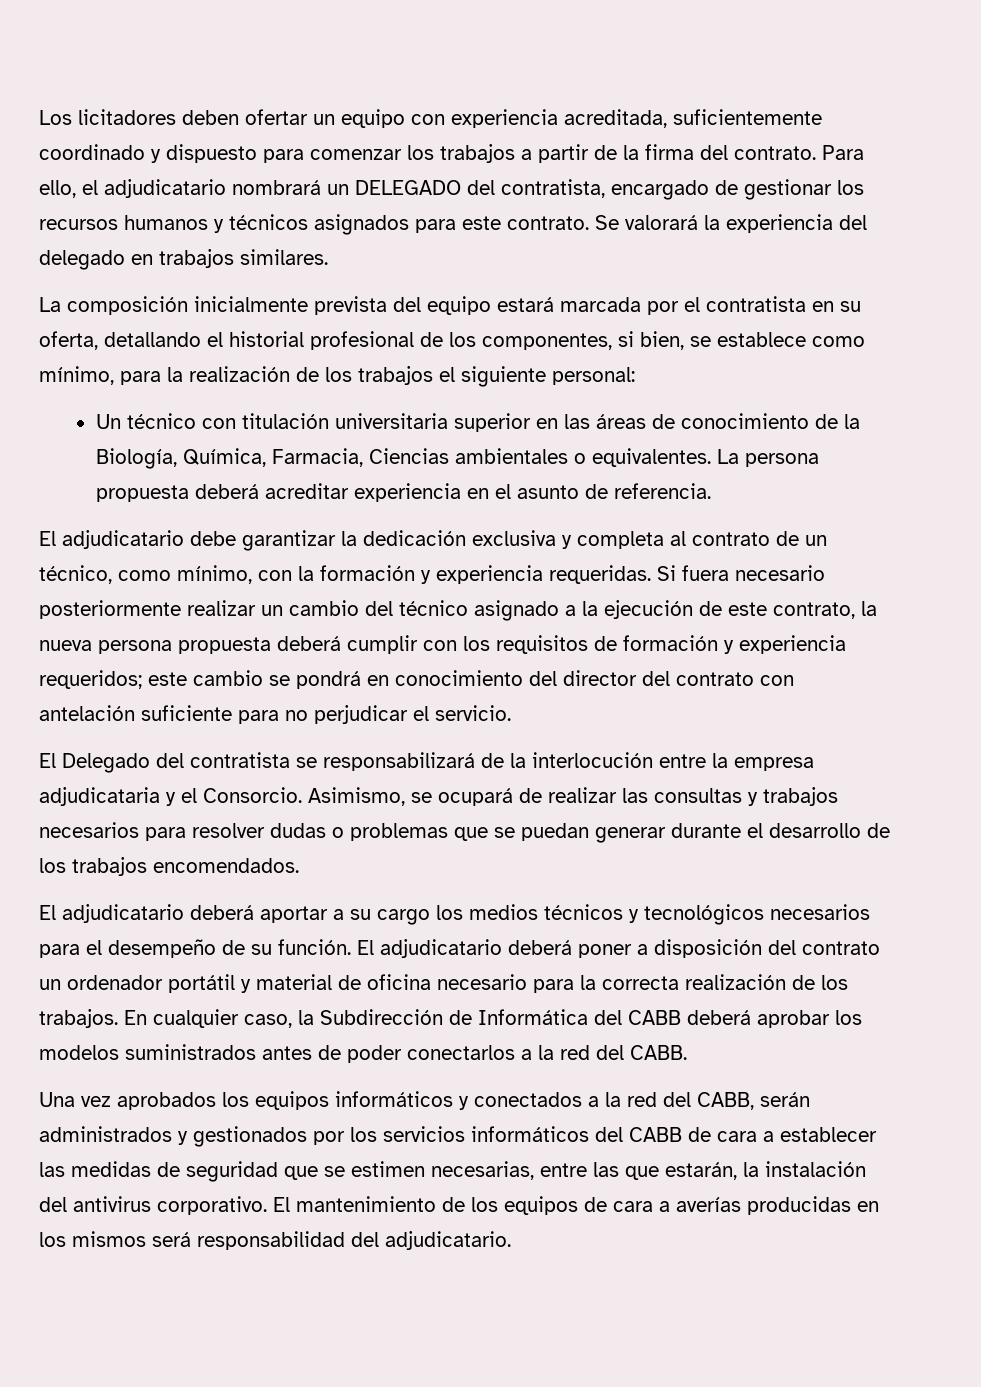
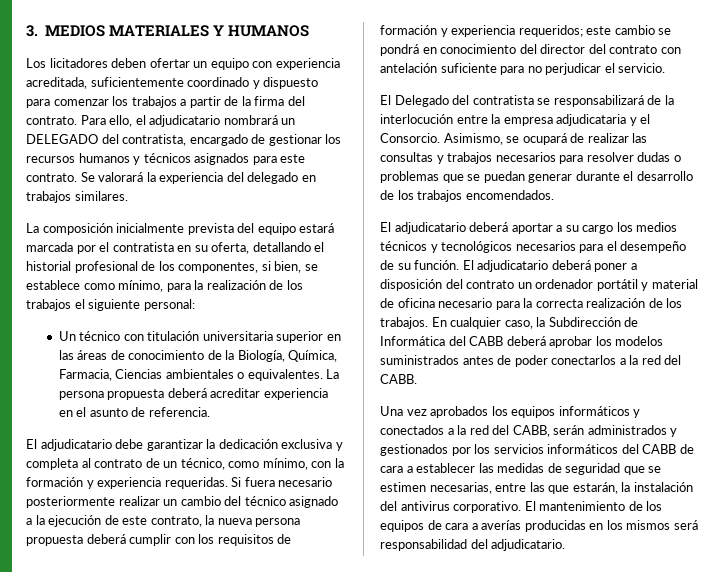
(39, 117) none -> [26,25,309,37] 3. MEDIOS MATERIALES Y HUMANOS //

